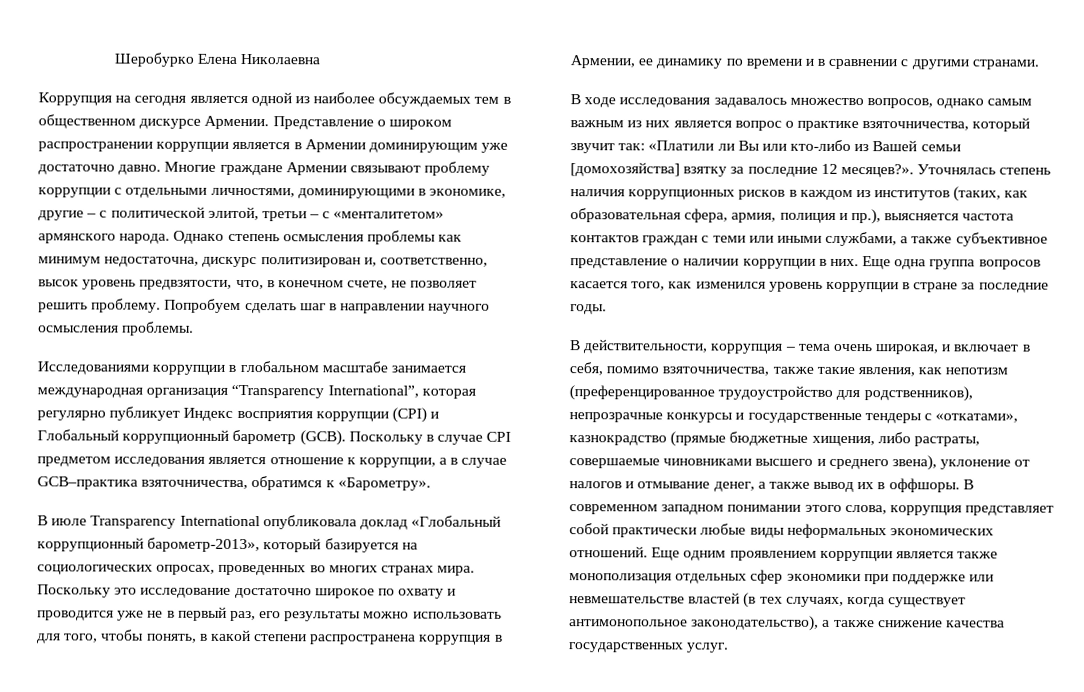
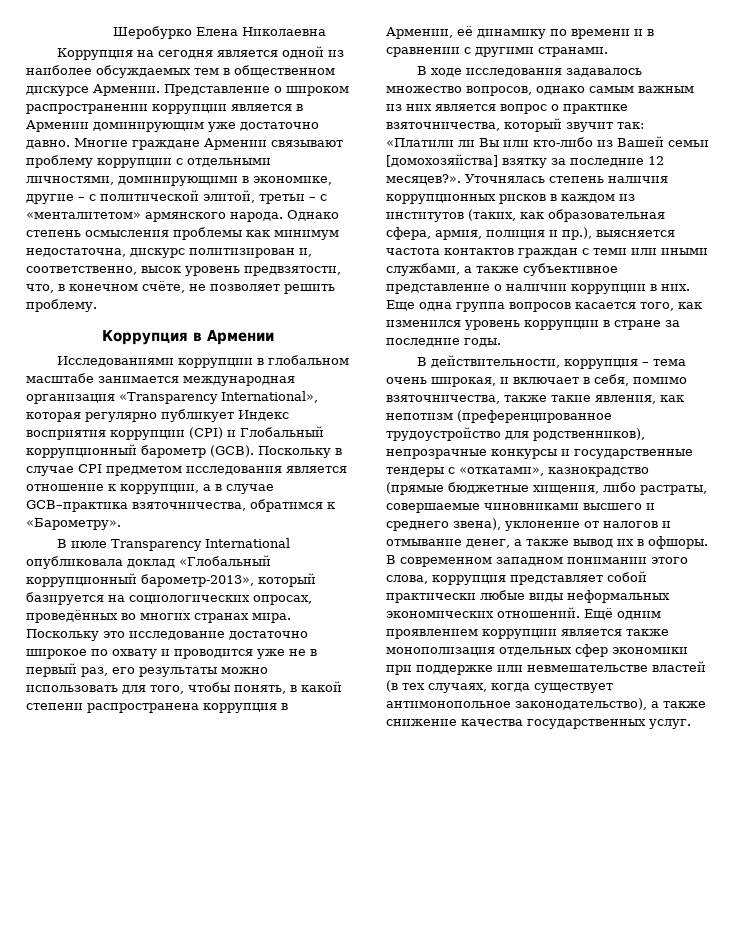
[347,280,389,290] счете, -> [142,281,185,293] счёте,
[164,298,491,314] [38,321,195,336] Попробуем сделать шаг в направлении научного осмысления проблемы. -> [101,330,274,345] // Коррупция в Армении
[231,384,419,399] “Transparency International”, -> [119,391,318,404] «Transparency International»,
[218,564,307,576] проведенных -> [26,610,118,623] проведённых
[638,58,654,66] ее -> [457,26,473,36] её
[888,478,960,493] оффшоры. -> [648,536,708,549] офшоры.
[651,547,681,561] Еще -> [584,608,613,620] Ещё

